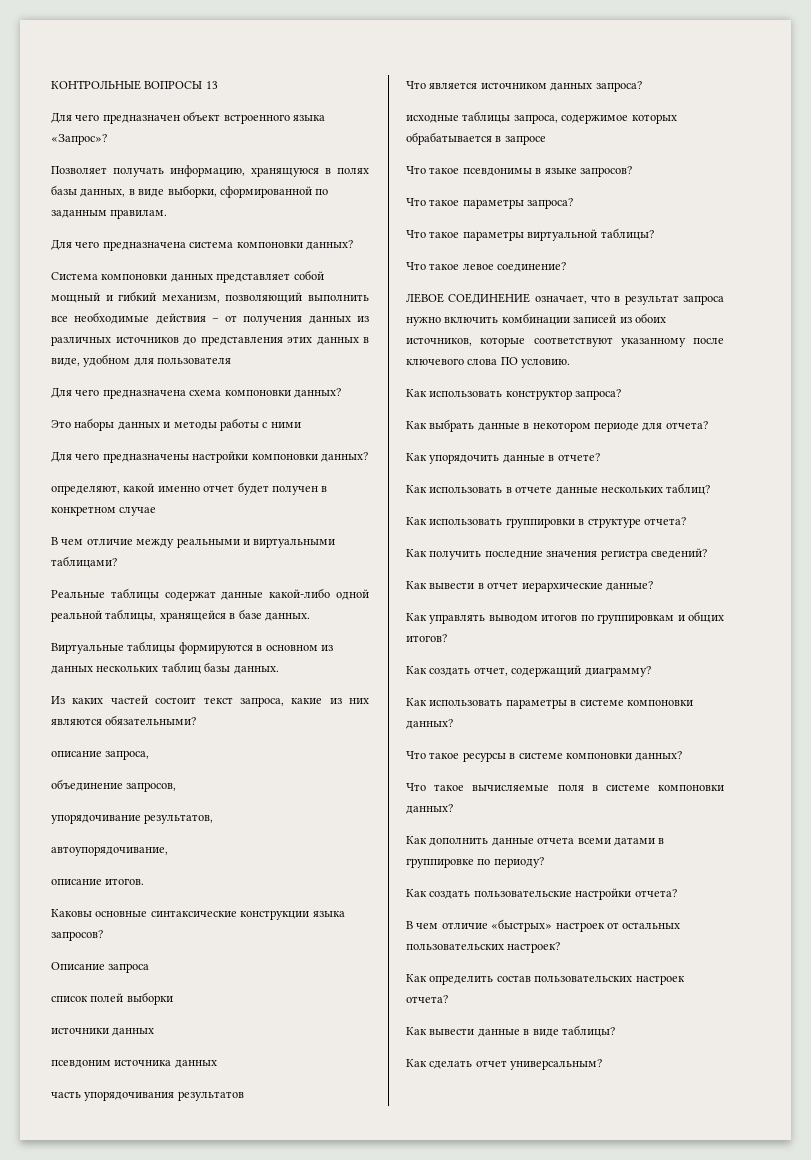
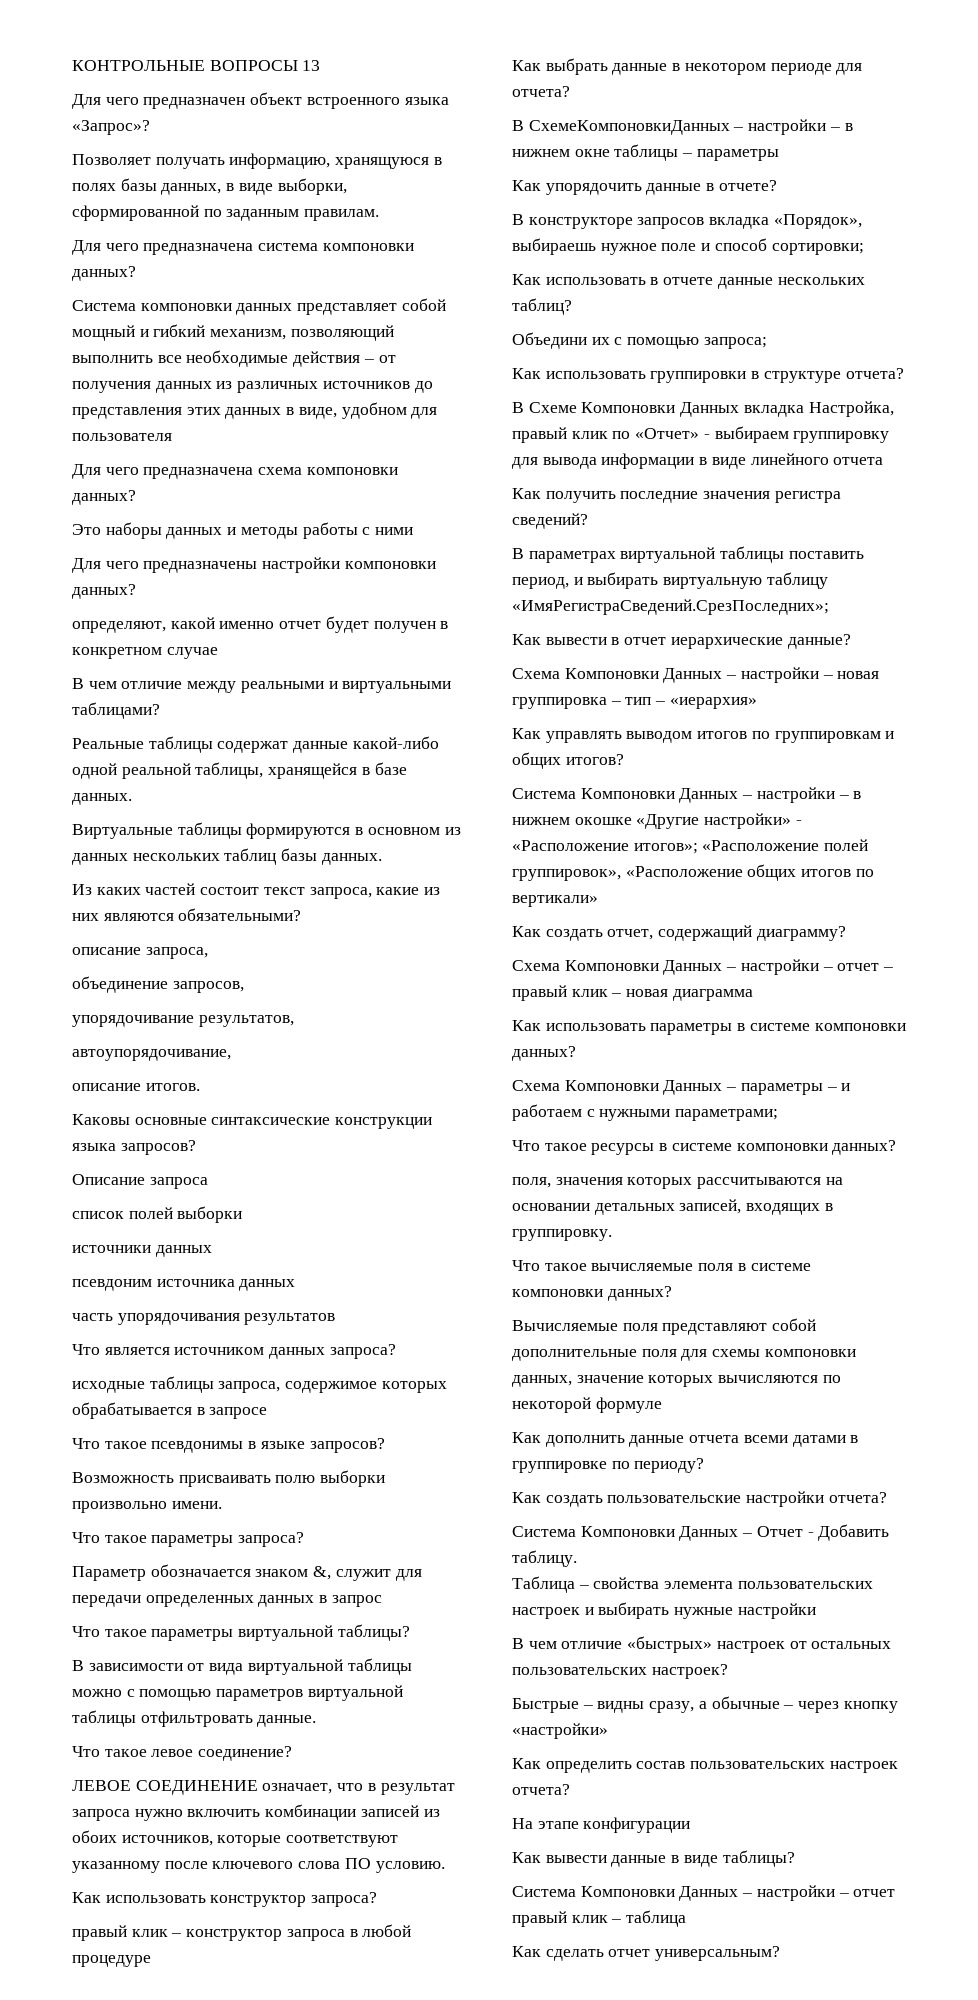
[406,198,574,209] Что такое параметры запроса? -> [72,1470,386,1487] [72,1501,222,1513] [72,1532,305,1547] [72,1564,422,1581] [72,1595,382,1607] Возможность присваивать полю выборки произвольно имени. // Что такое параметры запроса? // Параметр обозначается знаком &, служит для передачи определенных данных в запрос
(654, 234) none -> [72,1658,412,1675] [72,1685,403,1701] [72,1710,317,1727] // В зависимости от вида виртуальной таблицы можно с помощью параметров виртуальной таблицы отфильтровать данные.
(622, 394) none -> [72,1924,412,1941] [72,1955,151,1967] // правый клик – конструктор запроса в любой процедуре
(708, 425) none -> [512,119,853,135] [512,144,779,161] // В СхемеКомпоновкиДанных – настройки – в нижнем окне таблицы – параметры
(600, 457) none -> [512,214,862,229] [512,238,864,255] // В конструкторе запросов вкладка «Порядок», выбираешь нужное поле и способ сортировки;
(711, 489) none -> [512,332,767,349] // Объедини их с помощью запроса;
(686, 521) none -> [512,401,894,417] [512,426,890,443] [512,453,884,469] // В Схеме Компоновки Данных вкладка Настройка, правый клик по «Отчет» - выбираем группировку для вывода информации в виде линейного отчета
(707, 553) none -> [512,546,864,563] [512,572,828,589] [512,599,829,615] // В параметрах виртуальной таблицы поставить период, и выбирать виртуальную таблицу «ИмяРегистраСведений.СрезПоследних»;
(653, 586) none -> [512,667,880,683] [512,697,757,709] // Схема Компоновки Данных – настройки – новая группировка – тип – «иерархия»
(447, 638) none -> [512,787,862,803] [512,813,802,829] [512,839,869,854] [512,864,874,881] [512,895,598,907] // Система Компоновки Данных – настройки – в нижнем окошке «Другие настройки» - «Расположение итогов»; «Расположение полей группировок», «Расположение общих итогов по вертикали»
(651, 671) none -> [512,959,894,975] [512,985,753,1001] // Схема Компоновки Данных – настройки – отчет – правый клик – новая диаграмма
(453, 724) none -> [512,1080,851,1095] [512,1104,779,1121] // Схема Компоновки Данных – параметры – и работаем с нужными параметрами;
(683, 756) none -> [512,1177,843,1189] [512,1199,833,1215] [512,1229,612,1241] // поля, значения которых рассчитываются на основании детальных записей, входящих в группировку.
(453, 809) none -> [512,1318,817,1335] [512,1349,856,1361] [512,1375,841,1387] [512,1397,662,1413] // Вычисляемые поля представляют собой дополнительные поля для схемы компоновки данных, значение которых вычисляются по некоторой формуле
(677, 893) none -> [512,1524,890,1541] [512,1550,577,1567] [512,1576,873,1593] [512,1602,816,1619] // Система Компоновки Данных – Отчет - Добавить таблицу. // Таблица – свойства элемента пользовательских настроек и выбирать нужные настройки
(561, 947) none -> [512,1696,898,1713] [512,1723,608,1739] // Быстрые – видны сразу, а обычные – через кнопку «настройки»
(448, 999) none -> [512,1817,691,1833] // На этапе конфигурации
(615, 1031) none -> [512,1885,896,1901] [512,1910,687,1927] // Система Компоновки Данных – настройки – отчет правый клик – таблица

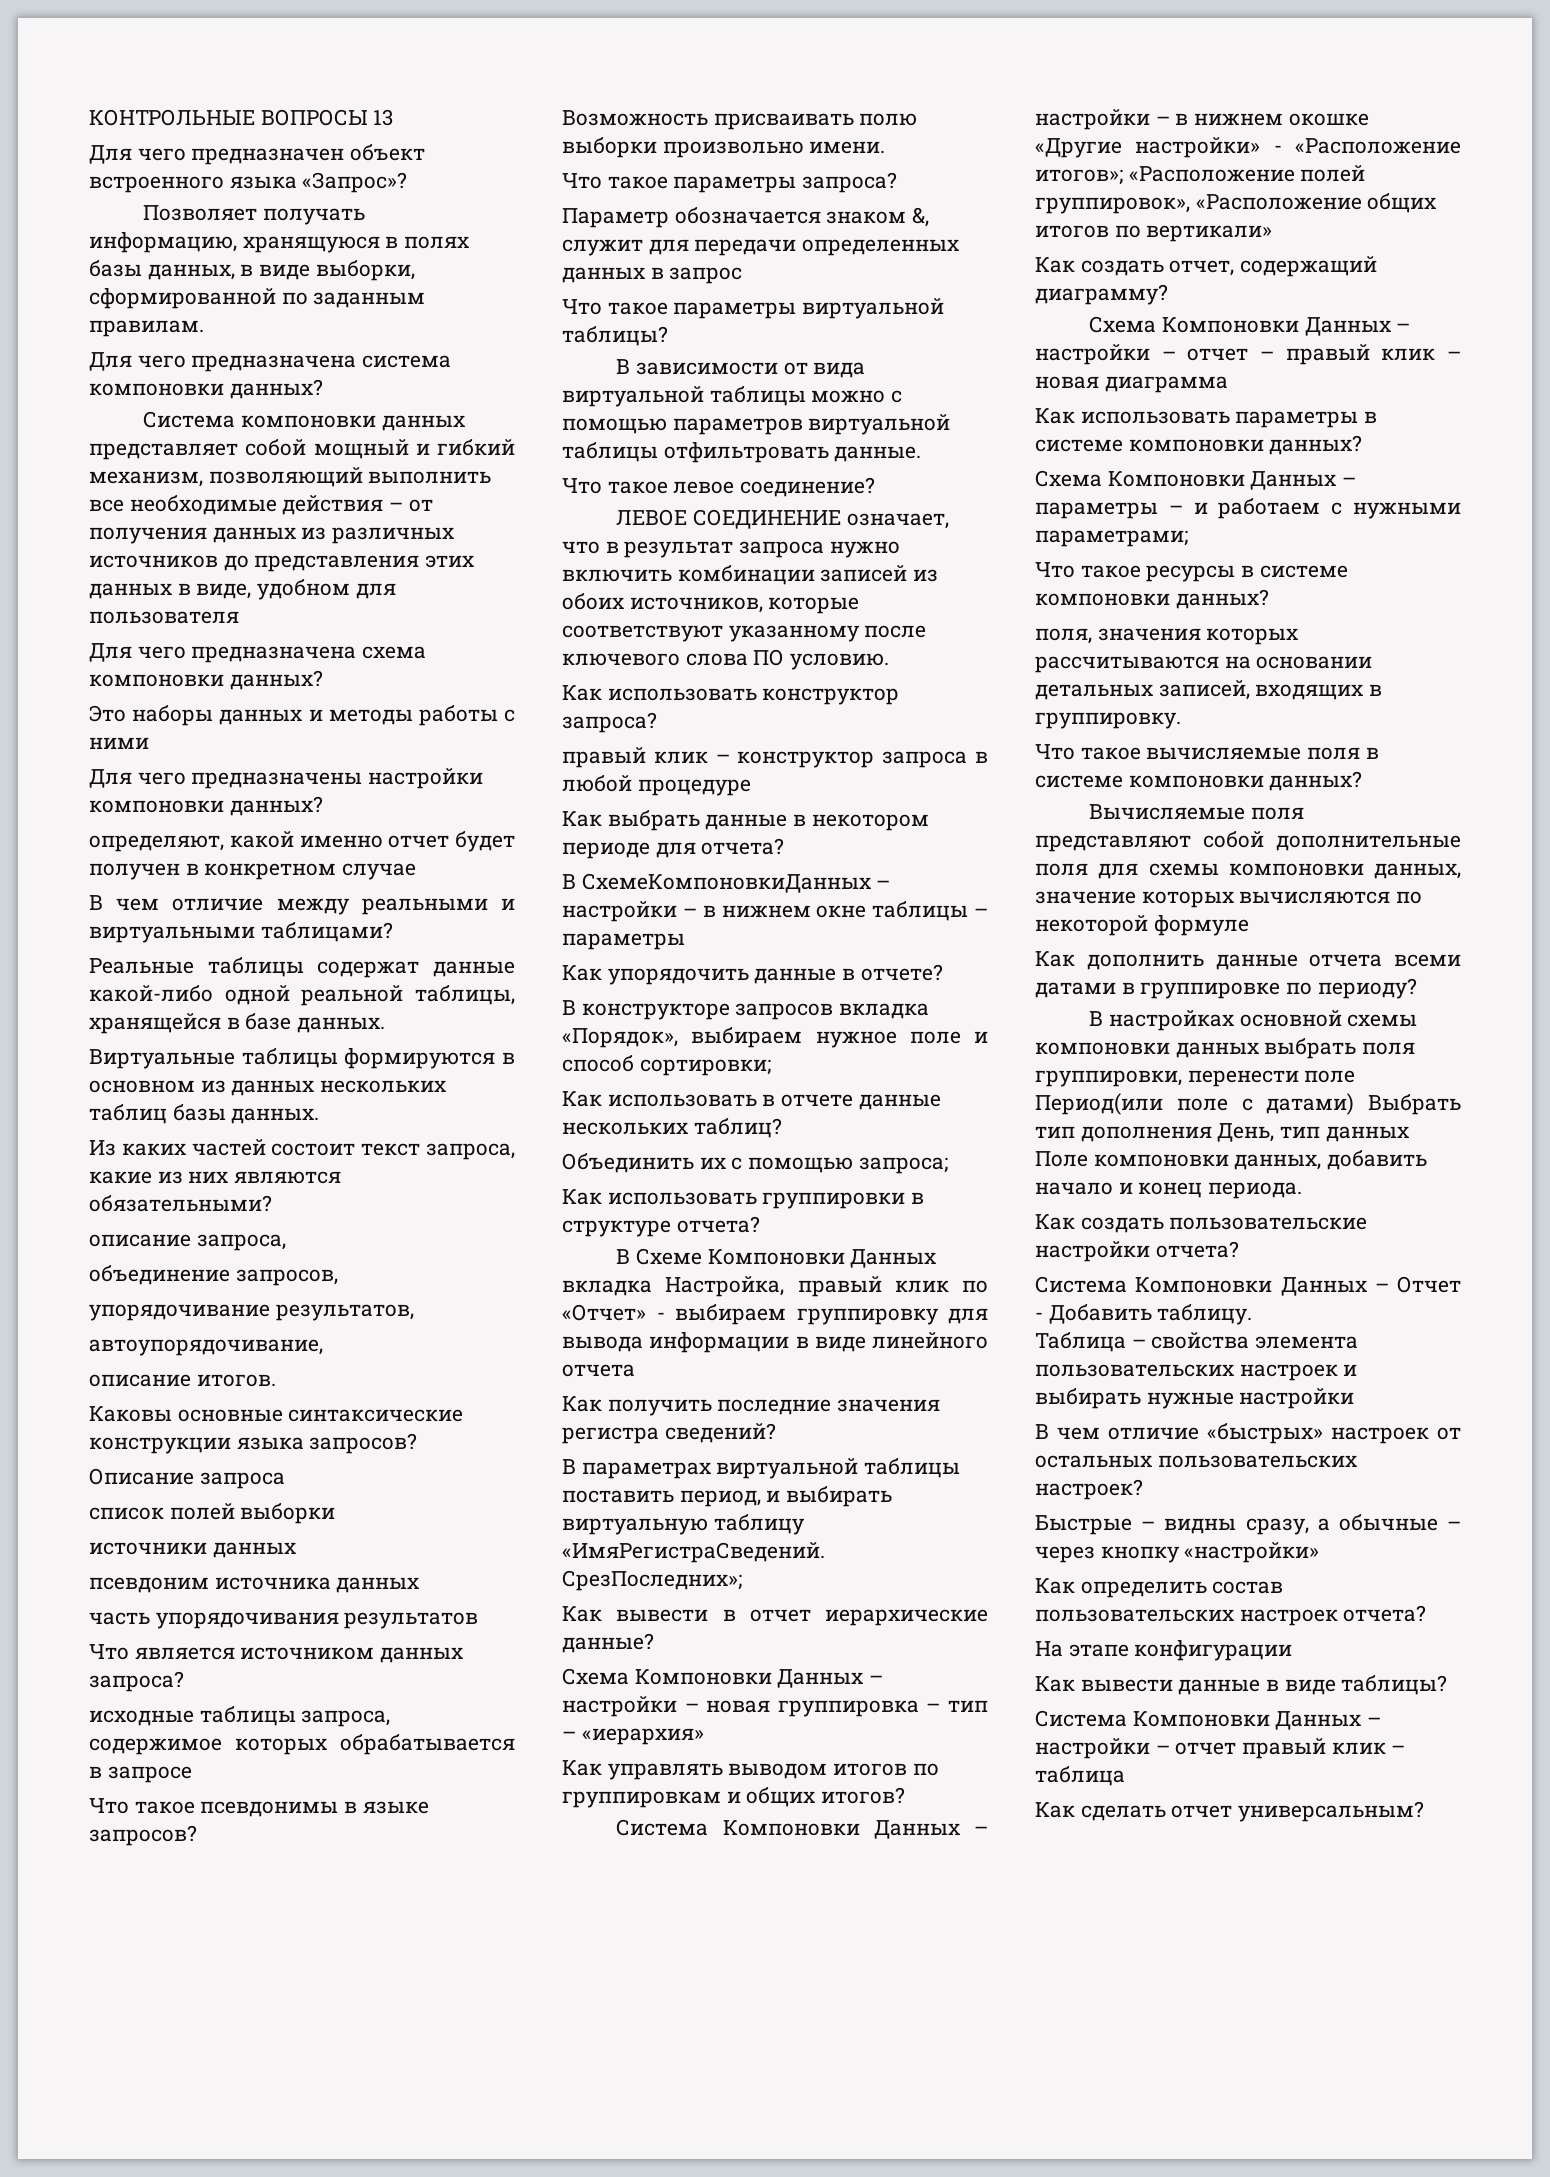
[512,238,596,255] выбираешь -> [691,1027,803,1048] выбираем
[512,332,587,349] Объедини -> [562,1153,694,1173] Объединить
(705, 1465) none -> [1089,1010,1418,1031] [1035,1038,1416,1059] [1035,1070,1356,1087] [1035,1093,1461,1115] [1035,1123,1409,1142] [1035,1150,1428,1170] [1035,1182,1303,1199] // В настройках основной схемы компоновки данных выбрать поля группировки, перенести поле Период(или поле с датами) Выбрать тип дополнения День, тип данных Поле компоновки данных, добавить начало и конец периода.

